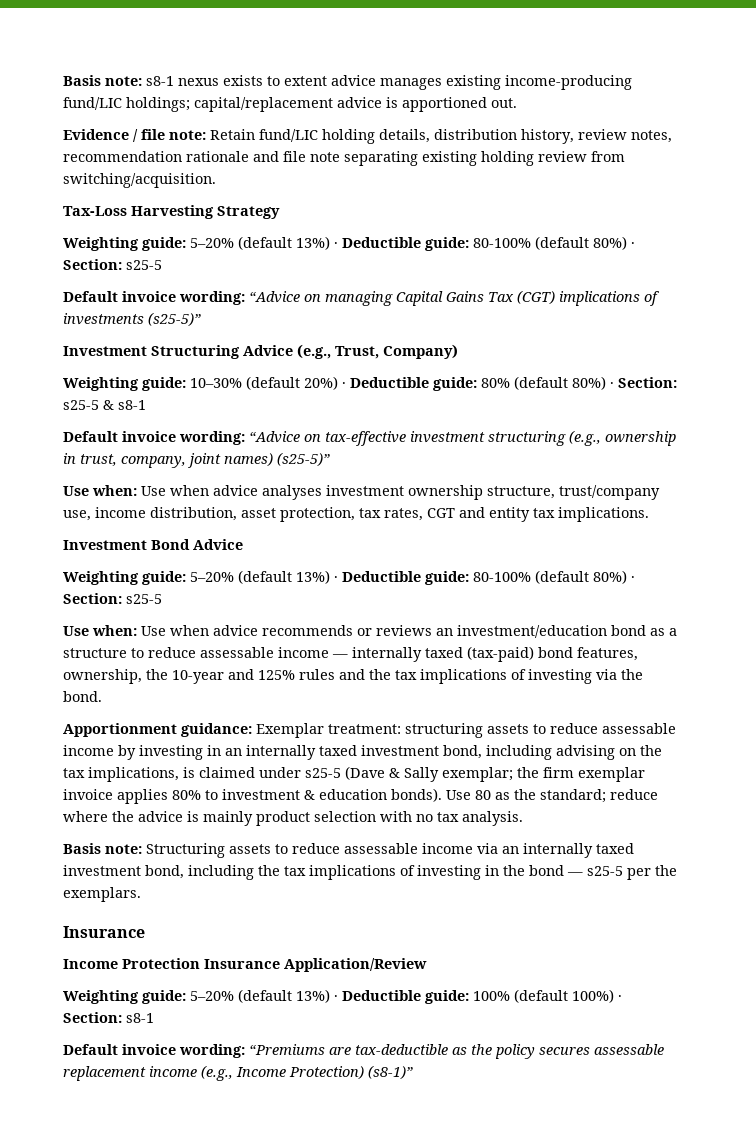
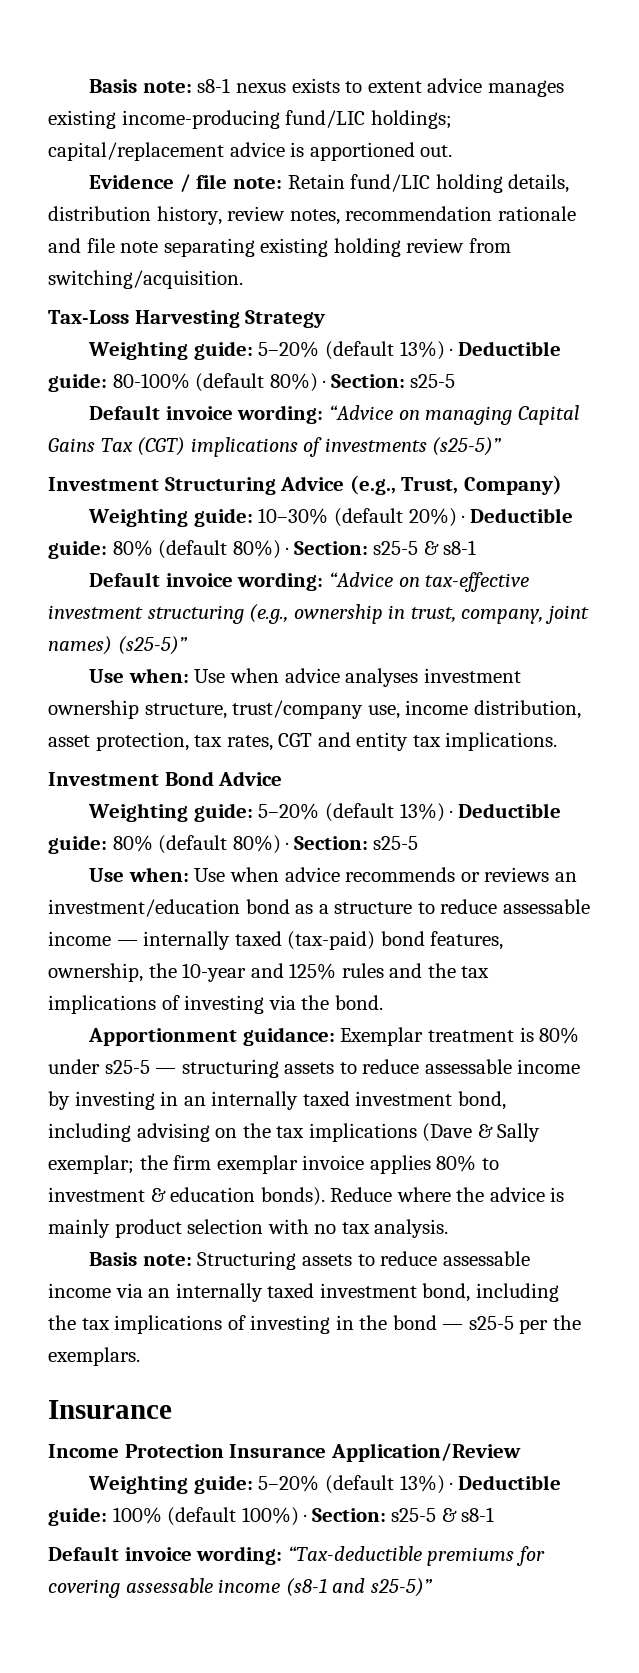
[473,572,531,582] 80-100% -> [112,835,153,852] 80%
[328,724,401,734] treatment: -> [428,1027,580,1044] [48,1059,177,1074] treatment is 80% under s25-5 —
[88,767,341,782] implications, is claimed under s25-5 -> [308,1123,417,1142] implications
[446,789,658,803] Use 80 as the standard; reduce -> [330,1187,393,1202] Reduce
[126,1013,154,1023] [63,1044,664,1059] [63,1065,413,1081] s8-1 // Default invoice wording: “Premiums are tax-deductible as the policy secures assessable replacement income (e.g., Income Protection) (s8-1)” -> [391,1507,495,1522] [48,1546,545,1566] [48,1578,433,1598] s25-5 & s8-1 // Default invoice wording: “Tax-deductible premiums for covering assessable income (s8-1 and s25-5)”

